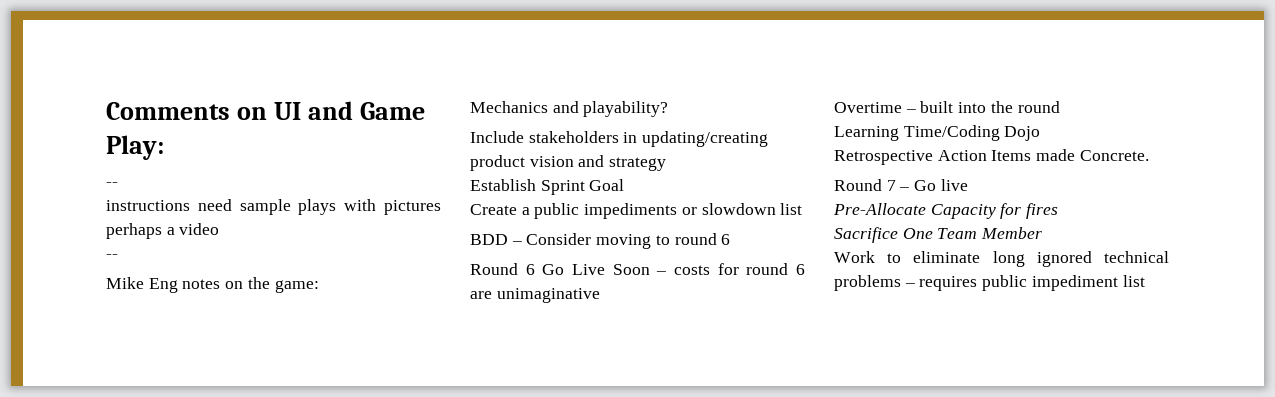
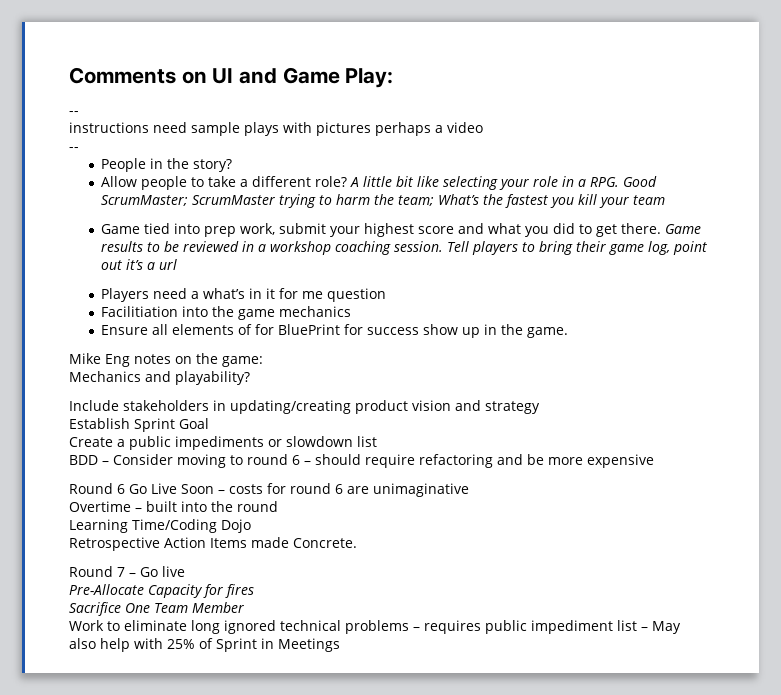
(118, 256) none -> [100,158,232,172] [100,176,657,190] [100,194,665,208] [100,223,701,237] [100,241,707,255] [100,259,177,270] [100,288,386,302] [100,306,351,320] [100,324,568,338] // People in the story? // Allow people to take a different role? A little bit like selecting your role in a RPG. Good ScrumMaster; ScrumMaster trying to harm the team; What’s the fastest you kill your team // Game tied into prep work, submit your highest score and what you did to get there. Game results to be reviewed in a workshop coaching session. Tell players to bring their game log, point out it’s a url // Players need a what’s in it for me question // Facilitiation into the game mechanics // Ensure all elements of for BluePrint for success show up in the game.
(731, 239) none -> [304,454,654,468] – should require refactoring and be more expensive
(1145, 281) none -> [641,621,681,634] [69,638,340,652] – May also help with 25% of Sprint in Meetings

